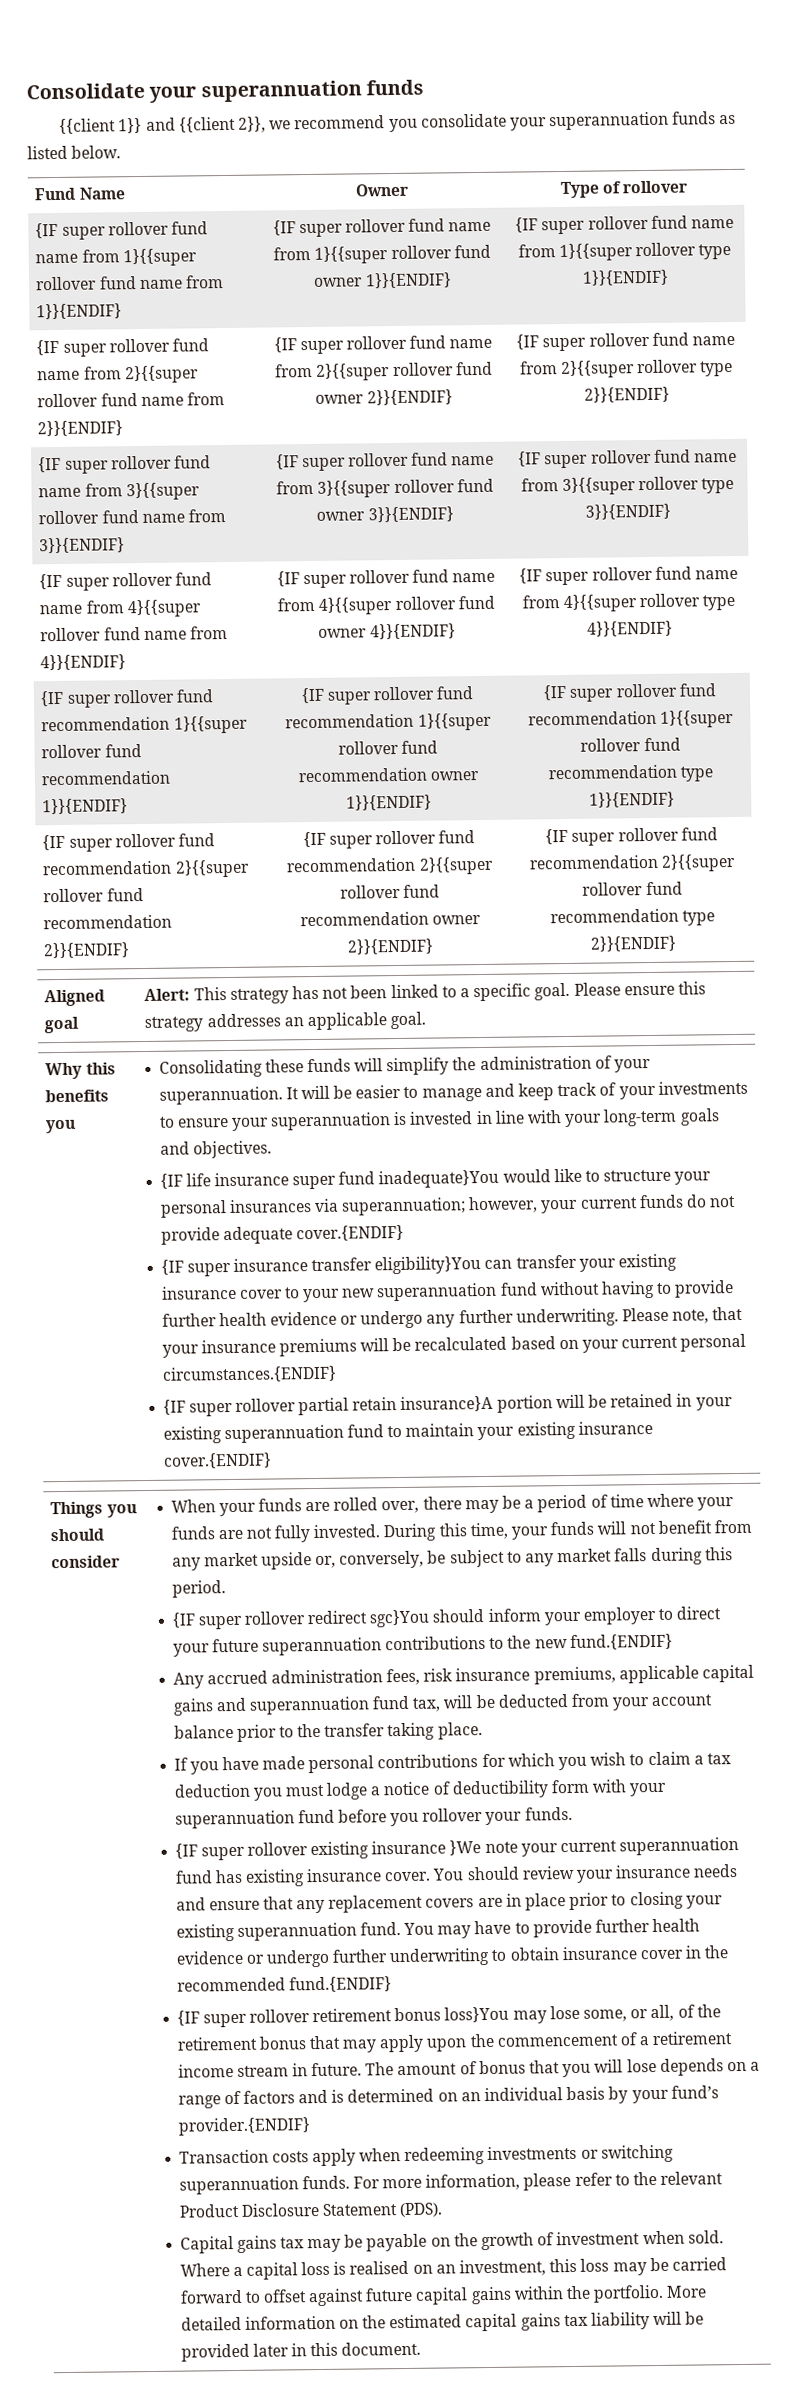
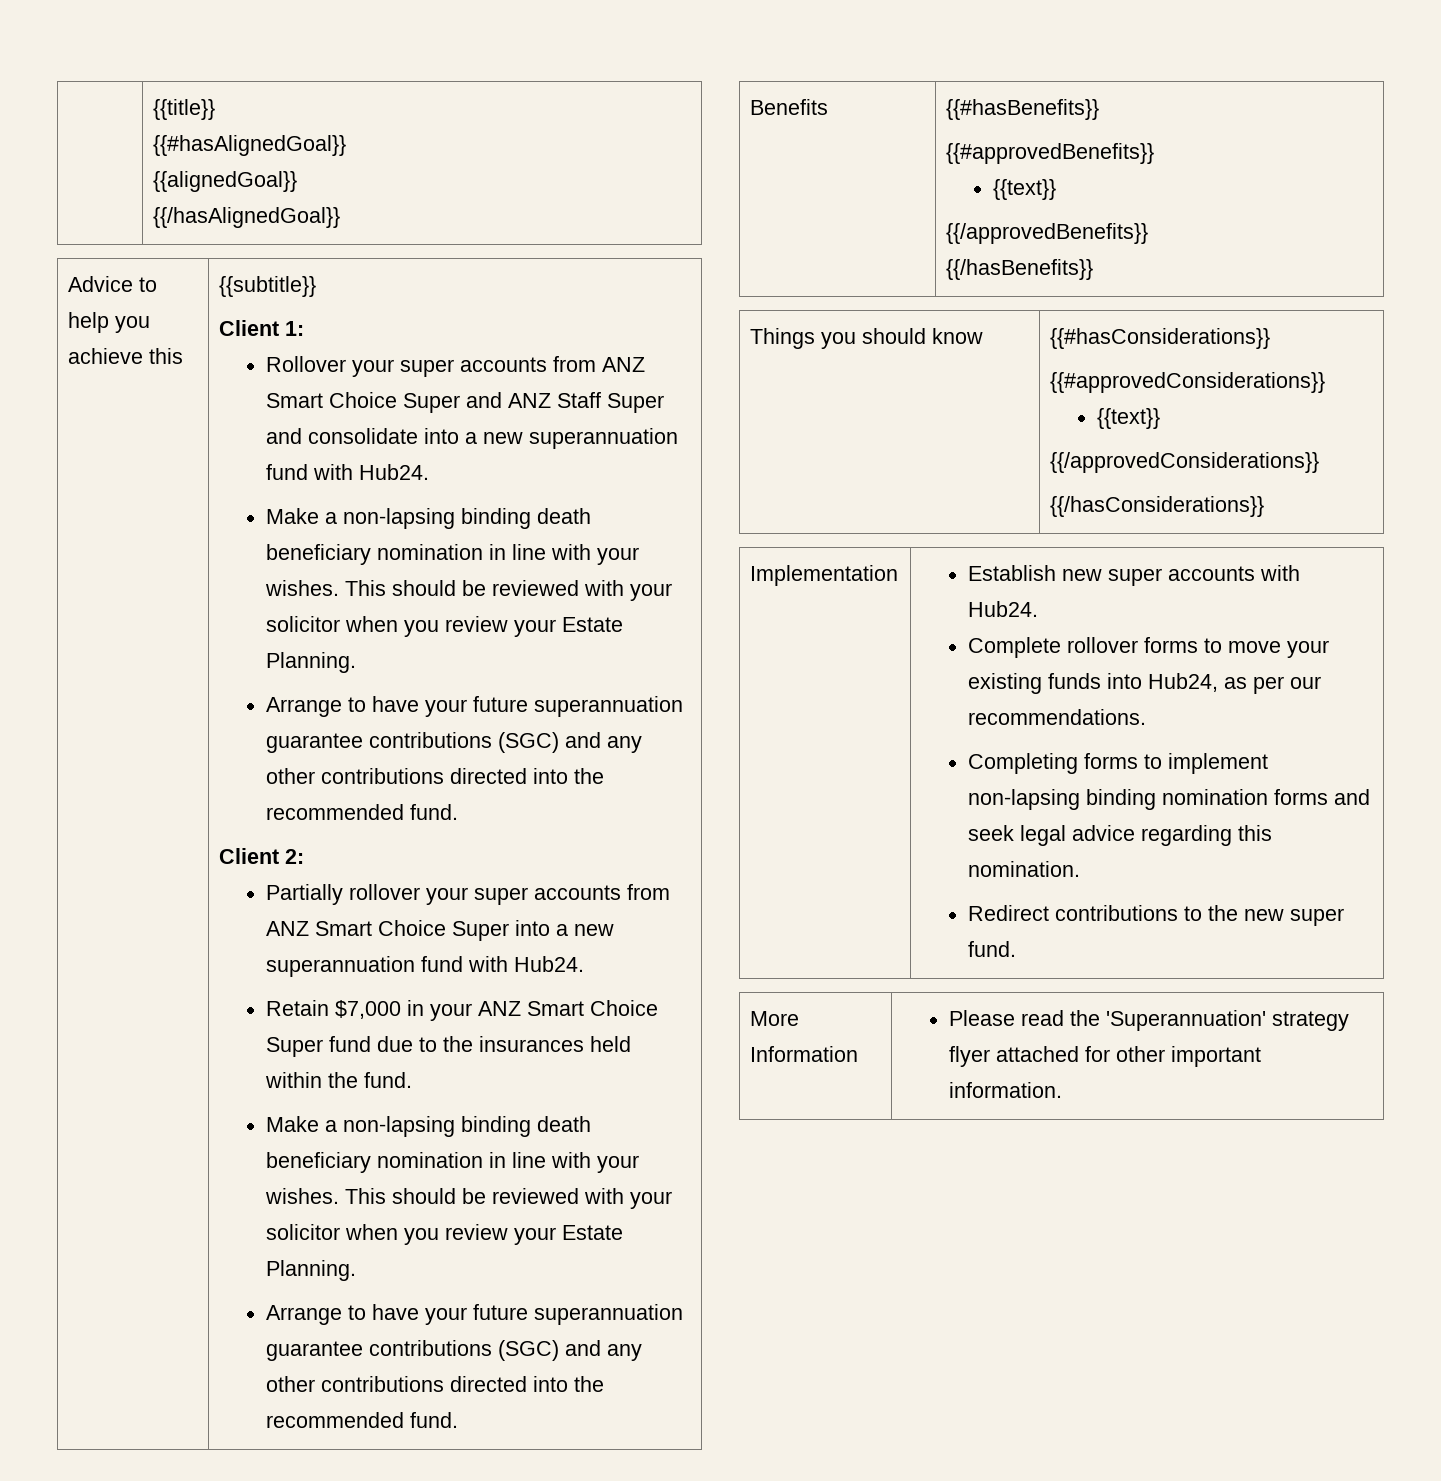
[26,79,424,103] [59,111,737,134] [27,145,122,160] [34,187,126,201] [354,183,409,197] [559,180,689,199] [35,221,209,240] [35,248,197,267] [35,275,225,291] [36,303,123,320] [272,218,492,238] [273,244,491,264] [314,272,452,289] [515,215,734,235] [517,242,732,262] [581,269,669,286] [36,338,210,357] [37,365,199,384] [37,391,226,408] [37,420,124,437] [273,335,493,355] [275,361,493,381] [315,389,453,406] [516,332,735,352] [519,359,734,379] [583,386,670,403] [38,455,212,474] [38,482,200,501] [38,508,227,525] [39,537,126,554] [275,452,495,472] [276,478,494,498] [316,506,454,523] [518,449,737,469] [520,476,735,496] [584,503,671,520] [39,572,213,591] [39,599,202,618] [40,625,229,642] [40,654,127,671] [276,569,496,589] [277,595,495,615] [318,623,456,640] [519,566,738,586] [521,593,736,613] [586,620,673,637] [40,689,215,708] [41,715,248,734] [41,744,142,759] [41,770,172,786] [42,798,129,815] [300,686,475,705] [285,712,492,731] [337,740,439,755] [297,767,480,783] [346,794,432,811] [543,683,717,702] [527,709,735,728] [580,737,681,752] [547,764,715,782] [588,791,675,808] [42,833,216,852] [42,859,250,878] [43,888,144,903] [43,914,173,930] [43,942,131,959] [302,830,476,849] [286,856,494,875] [339,884,441,899] [299,911,482,927] [347,938,434,955] [545,827,718,846] [528,853,737,872] [582,881,683,896] [549,908,716,926] [589,935,677,952] [44,989,106,1007] [44,1016,80,1034] [144,981,706,1004] [144,1011,427,1032] [45,1062,116,1080] [45,1089,110,1103] [45,1119,77,1134] [158,1055,651,1078] [158,1080,748,1105] [158,1108,720,1131] [159,1140,272,1159] [159,1168,712,1190] [159,1194,737,1218] [160,1224,404,1245] [160,1253,677,1277] [160,1280,735,1303] [161,1306,744,1329] [161,1333,747,1358] [161,1365,337,1383] [162,1393,733,1417] [162,1420,653,1444] [162,1452,272,1469] [50,1501,137,1519] [50,1528,105,1542] [51,1555,121,1569] [170,1493,735,1517] [170,1519,752,1543] [171,1547,733,1571] [171,1580,226,1598] [171,1606,722,1630] [172,1633,673,1657] [172,1664,754,1689] [172,1693,713,1716] [173,1722,483,1742] [173,1751,731,1775] [173,1779,668,1801] [174,1806,573,1829] [174,1836,740,1861] [174,1864,739,1887] [175,1891,723,1914] [175,1918,701,1942] [175,1945,729,1968] [176,1976,392,1993] [176,2004,721,2028] [176,2031,734,2053] [177,2058,761,2078] [177,2085,719,2109] [177,2117,311,2136] [178,2144,674,2167] [178,2171,724,2195] [178,2202,444,2218] [179,2230,724,2254] [179,2257,727,2280] [179,2284,708,2307] [180,2311,705,2332] [180,2341,422,2362] Consolidate your superannuation funds // {{client 1}} and {{client 2}}, we recommend you consolidate your superannuation funds as listed below. // Fund Name | Owner | Type of rollover // {IF super rollover fund name from 1}{{super rollover fund name from 1}}{ENDIF} | {IF super rollover fund name from 1}{{super rollover fund owner 1}}{ENDIF} | {IF super rollover fund name from 1}{{super rollover type 1}}{ENDIF} // {IF super rollover fund name from 2}{{super rollover fund name from 2}}{ENDIF} | {IF super rollover fund name from 2}{{super rollover fund owner 2}}{ENDIF} | {IF super rollover fund name from 2}{{super rollover type 2}}{ENDIF} // {IF super rollover fund name from 3}{{super rollover fund name from 3}}{ENDIF} | {IF super rollover fund name from 3}{{super rollover fund owner 3}}{ENDIF} | {IF super rollover fund name from 3}{{super rollover type 3}}{ENDIF} // {IF super rollover fund name from 4}{{super rollover fund name from 4}}{ENDIF} | {IF super rollover fund name from 4}{{super rollover fund owner 4}}{ENDIF} | {IF super rollover fund name from 4}{{super rollover type 4}}{ENDIF} // {IF super rollover fund recommendation 1}{{super rollover fund recommendation 1}}{ENDIF} | {IF super rollover fund recommendation 1}{{super rollover fund recommendation owner 1}}{ENDIF} | {IF super rollover fund recommendation 1}{{super rollover fund recommendation type 1}}{ENDIF} // {IF super rollover fund recommendation 2}{{super rollover fund recommendation 2}}{ENDIF} | {IF super rollover fund recommendation 2}{{super rollover fund recommendation owner 2}}{ENDIF} | {IF super rollover fund recommendation 2}{{super rollover fund recommendation type 2}}{ENDIF} // Aligned goal | Alert: This strategy has not been linked to a specific goal. Please ensure this strategy addresses an applicable goal. // Why this benefits you | Consolidating these funds will simplify the administration of your superannuation. It will be easier to manage and keep track of your investments to ensure your superannuation is invested in line with your long-term goals and objectives. // {IF life insurance super fund inadequate}You would like to structure your personal insurances via superannuation; however, your current funds do not provide adequate cover.{ENDIF} // {IF super insurance transfer eligibility}You can transfer your existing insurance cover to your new superannuation fund without having to provide further health evidence or undergo any further underwriting. Please note, that your insurance premiums will be recalculated based on your current personal circumstances.{ENDIF} // {IF super rollover partial retain insurance}A portion will be retained in your existing superannuation fund to maintain your existing insurance cover.{ENDIF} // Things you should consider | When your funds are rolled over, there may be a period of time where your funds are not fully invested. During this time, your funds will not benefit from any market upside or, conversely, be subject to any market falls during this period. // {IF super rollover redirect sgc}You should inform your employer to direct your future superannuation contributions to the new fund.{ENDIF} // Any accrued administration fees, risk insurance premiums, applicable capital gains and superannuation fund tax, will be deducted from your account balance prior to the transfer taking place. // If you have made personal contributions for which you wish to claim a tax deduction you must lodge a notice of deductibility form with your superannuation fund before you rollover your funds. // {IF super rollover existing insurance }We note your current superannuation fund has existing insurance cover. You should review your insurance needs and ensure that any replacement covers are in place prior to closing your existing superannuation fund. You may have to provide further health evidence or undergo further underwriting to obtain insurance cover in the recommended fund.{ENDIF} // {IF super rollover retirement bonus loss}You may lose some, or all, of the retirement bonus that may apply upon the commencement of a retirement income stream in future. The amount of bonus that you will lose depends on a range of factors and is determined on an individual basis by your fund’s provider.{ENDIF} // Transaction costs apply when redeeming investments or switching superannuation funds. For more information, please refer to the relevant Product Disclosure Statement (PDS). // Capital gains tax may be payable on the growth of investment when sold. Where a capital loss is realised on an investment, this loss may be carried forward to offset against future capital gains within the portfolio. More detailed information on the estimated capital gains tax liability will be provided later in this document. -> [153,99,216,120] [153,135,347,156] [153,171,298,192] [153,207,341,228] [68,276,158,292] [68,312,151,333] [68,348,184,364] [219,276,317,297] [219,320,305,336] [266,356,646,377] [266,392,665,413] [266,428,679,449] [266,464,430,480] [266,508,592,529] [266,544,640,565] [265,580,673,601] [266,616,624,637] [266,652,357,673] [266,696,684,717] [266,732,643,753] [266,768,605,784] [266,804,459,820] [219,848,305,864] [266,884,671,905] [266,920,615,941] [266,956,585,977] [266,1000,659,1021] [266,1036,632,1057] [265,1072,413,1088] [266,1116,592,1137] [266,1152,640,1173] [265,1188,673,1209] [266,1224,624,1245] [266,1260,357,1281] [266,1304,684,1325] [266,1340,643,1361] [266,1376,605,1392] [266,1412,459,1428] [750,99,829,115] [946,99,1100,120] [946,143,1155,164] [993,179,1057,200] [946,223,1149,244] [946,259,1094,280] [750,328,984,349] [1050,328,1271,349] [1050,372,1326,393] [1097,408,1161,429] [1050,452,1320,473] [1050,496,1265,517] [750,565,899,586] [968,565,1301,586] [968,601,1039,617] [968,637,1330,658] [968,673,1322,694] [968,709,1147,725] [968,753,1269,774] [968,789,1371,810] [968,825,1273,846] [968,861,1081,877] [968,905,1345,926] [968,941,1017,957] [750,1011,800,1026] [750,1046,859,1062] [949,1010,1350,1031] [949,1046,1262,1067] [949,1082,1063,1098] | {{title}} // {{#hasAlignedGoal}} // {{alignedGoal}} // {{/hasAlignedGoal}} // Advice to help you achieve this | {{subtitle}} // Client 1: // Rollover your super accounts from ANZ Smart Choice Super and ANZ Staff Super and consolidate into a new superannuation fund with Hub24. // Make a non-lapsing binding death beneficiary nomination in line with your wishes. This should be reviewed with your solicitor when you review your Estate Planning. // Arrange to have your future superannuation guarantee contributions (SGC) and any other contributions directed into the recommended fund. // Client 2: // Partially rollover your super accounts from ANZ Smart Choice Super into a new superannuation fund with Hub24. // Retain $7,000 in your ANZ Smart Choice Super fund due to the insurances held within the fund. // Make a non-lapsing binding death beneficiary nomination in line with your wishes. This should be reviewed with your solicitor when you review your Estate Planning. // Arrange to have your future superannuation guarantee contributions (SGC) and any other contributions directed into the recommended fund. // Benefits | {{#hasBenefits}} // {{#approvedBenefits}} // {{text}} // {{/approvedBenefits}} // {{/hasBenefits}} // Things you should know | {{#hasConsiderations}} // {{#approvedConsiderations}} // {{text}} // {{/approvedConsiderations}} // {{/hasConsiderations}} // Implementation | Establish new super accounts with Hub24. // Complete rollover forms to move your existing funds into Hub24, as per our recommendations. // Completing forms to implement non-lapsing binding nomination forms and seek legal advice regarding this nomination. // Redirect contributions to the new super fund. // More Information | Please read the 'Superannuation' strategy flyer attached for other important information.

